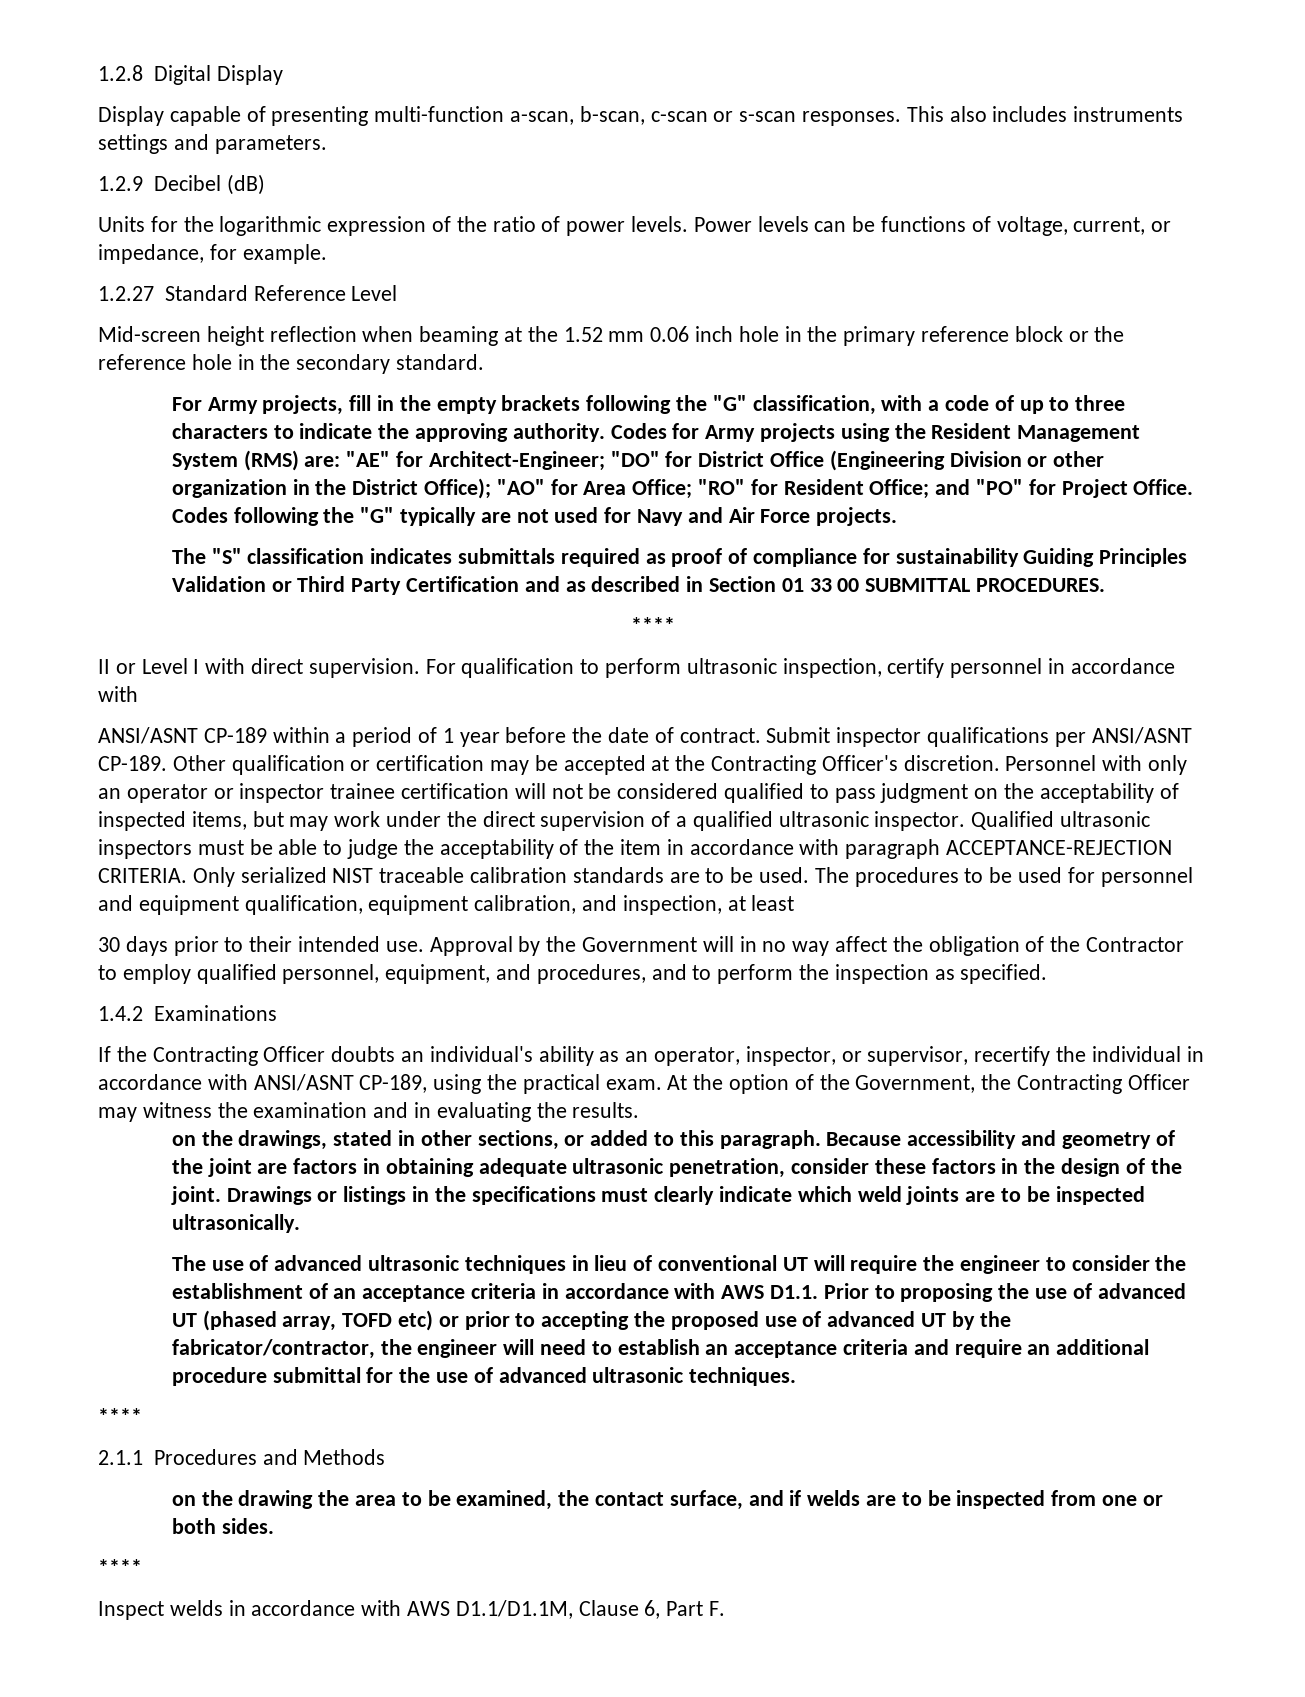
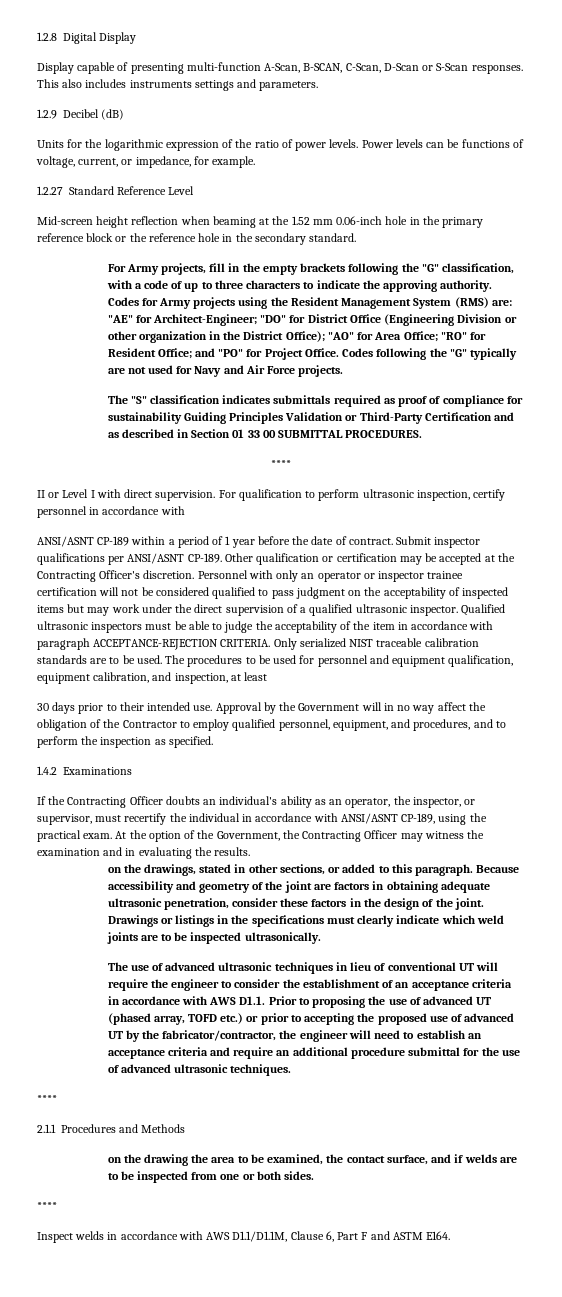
[510,106,797,125] a-scan, b-scan, c-scan or s-scan -> [264,63,469,73] A-Scan, B-SCAN, C-Scan, D-Scan or S-Scan
[650,326,734,342] 0.06 inch -> [336,216,383,225] 0.06-inch
[297,576,402,595] Third Party -> [359,412,423,424] Third-Party
[191,811,247,830] items, -> [37,605,64,613] items
(741, 1056) none -> [393,796,411,805] the
(969, 1056) none -> [95,815,122,822] must
[397,1310,433,1331] etc) -> [220,1013,244,1024] etc.)
[709,1601,726,1616] F. -> [361,1231,451,1240] F and ASTM E164.

